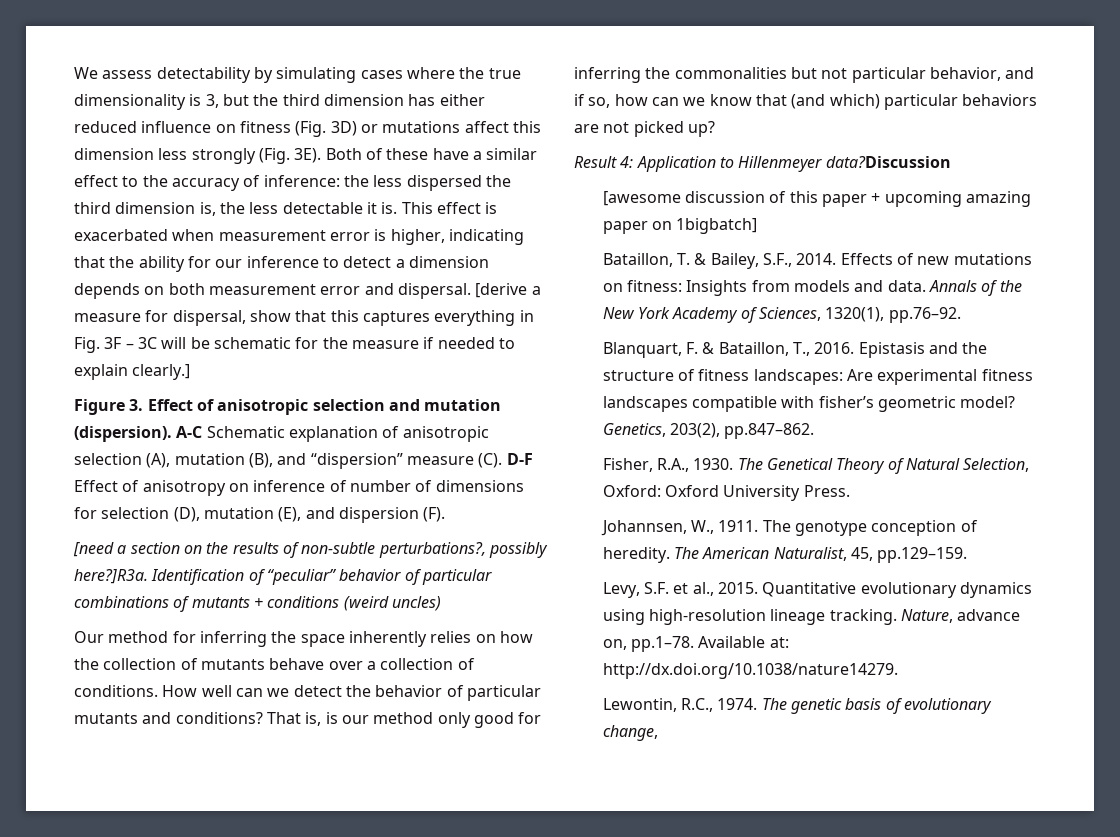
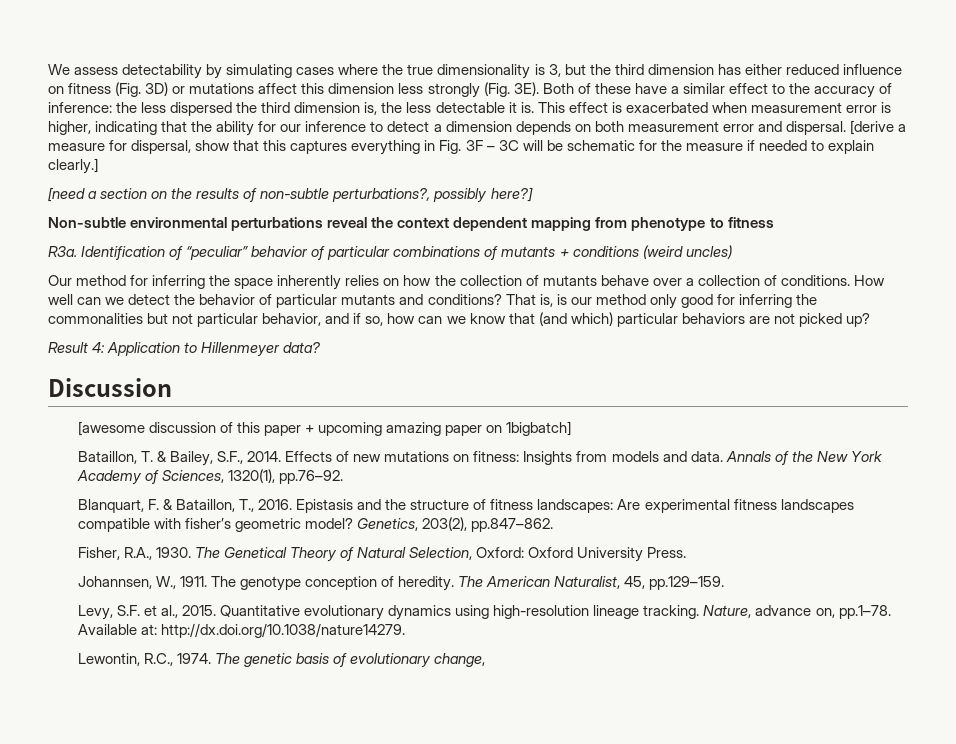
[74,399,502,415] [74,426,489,442] [74,453,533,469] [74,480,524,496] [74,507,446,523] // Figure 3. Effect of anisotropic selection and mutation (dispersion). A-C Schematic explanation of anisotropic selection (A), mutation (B), and “dispersion” measure (C). D-F Effect of anisotropy on inference of number of dimensions for selection (D), mutation (E), and dispersion (F). -> (98, 166) none
[74,569,148,584] here?]R3a. -> [490,187,533,202] [48,217,774,231] [48,246,77,257] here?] // Non-subtle environmental perturbations reveal the context dependent mapping from phenotype to fitness // R3a.
[825,156,951,168] data?Discussion -> [283,342,322,353] [48,378,172,397] data? // Discussion

